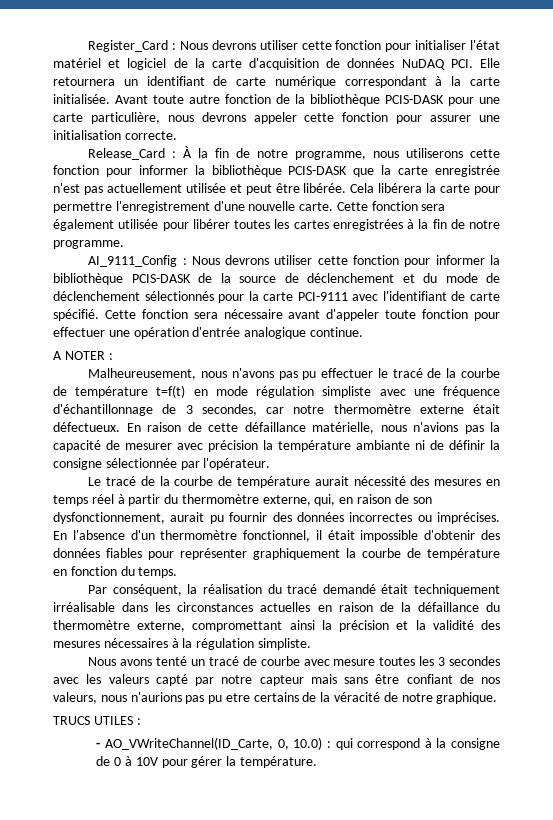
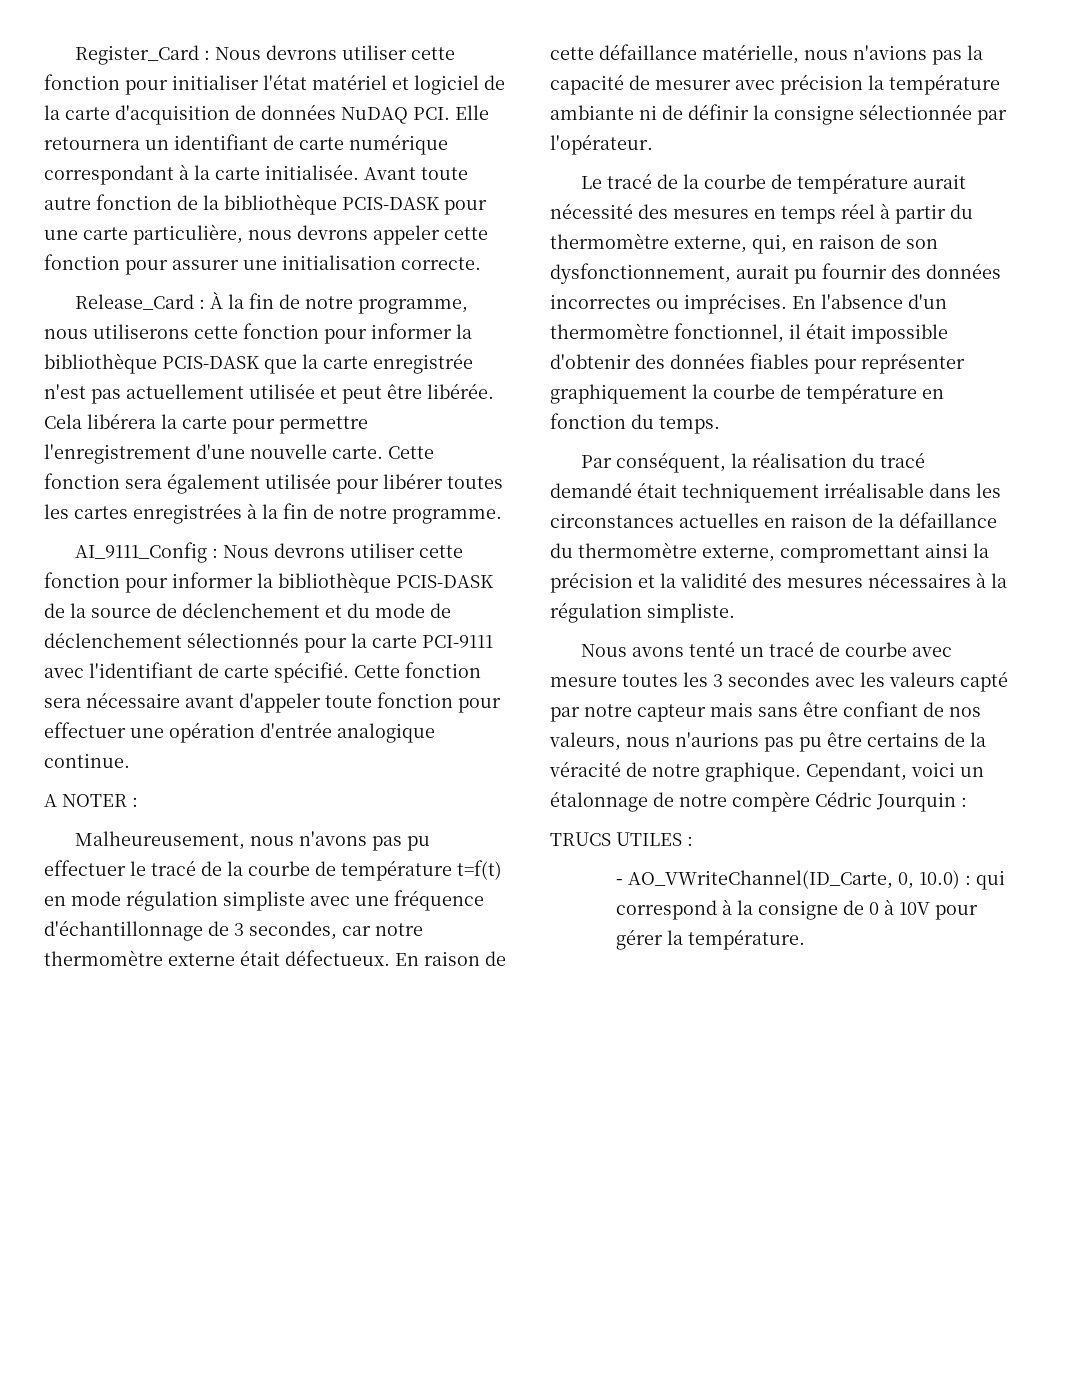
[225,693,250,702] etre -> [827,732,862,747] être
(498, 698) none -> [806,762,984,782] [550,791,967,812] Cependant, voici un étalonnage de notre compère Cédric Jourquin :

